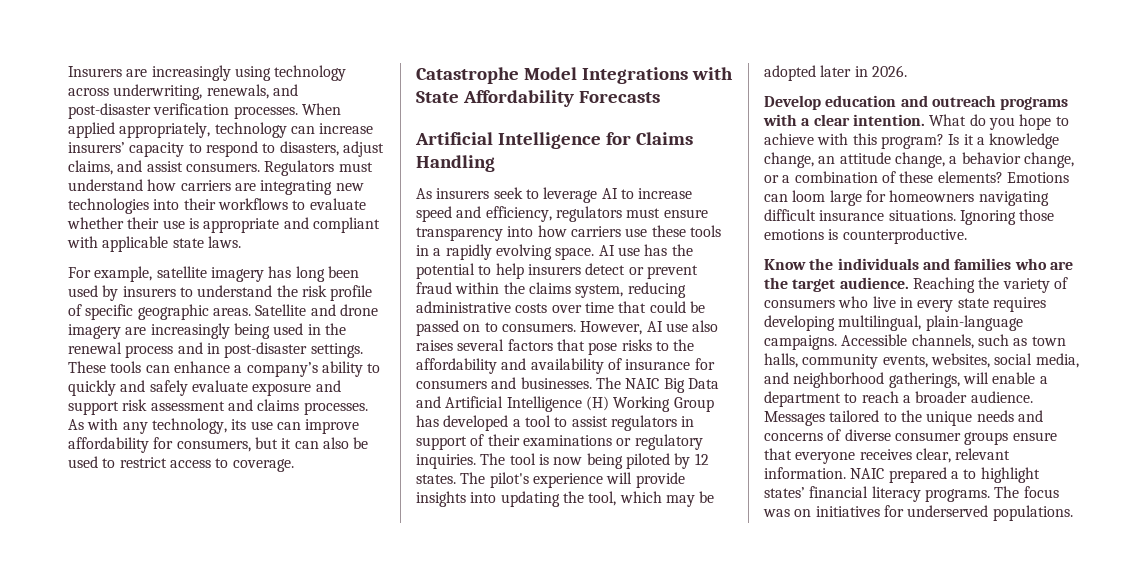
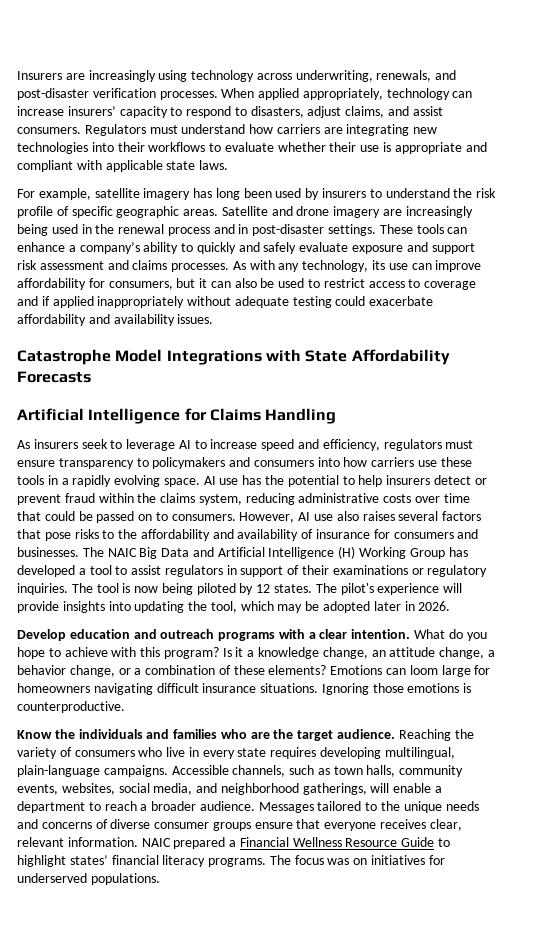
[232,459,294,472] coverage. -> [424,281,477,290] [17,296,434,308] [17,314,214,326] coverage and if applied inappropriately without adequate testing could exacerbate affordability and availability issues.
(503, 234) none -> [136,457,314,469] to policymakers and consumers
(959, 475) none -> [239,837,435,847] Financial Wellness Resource Guide

